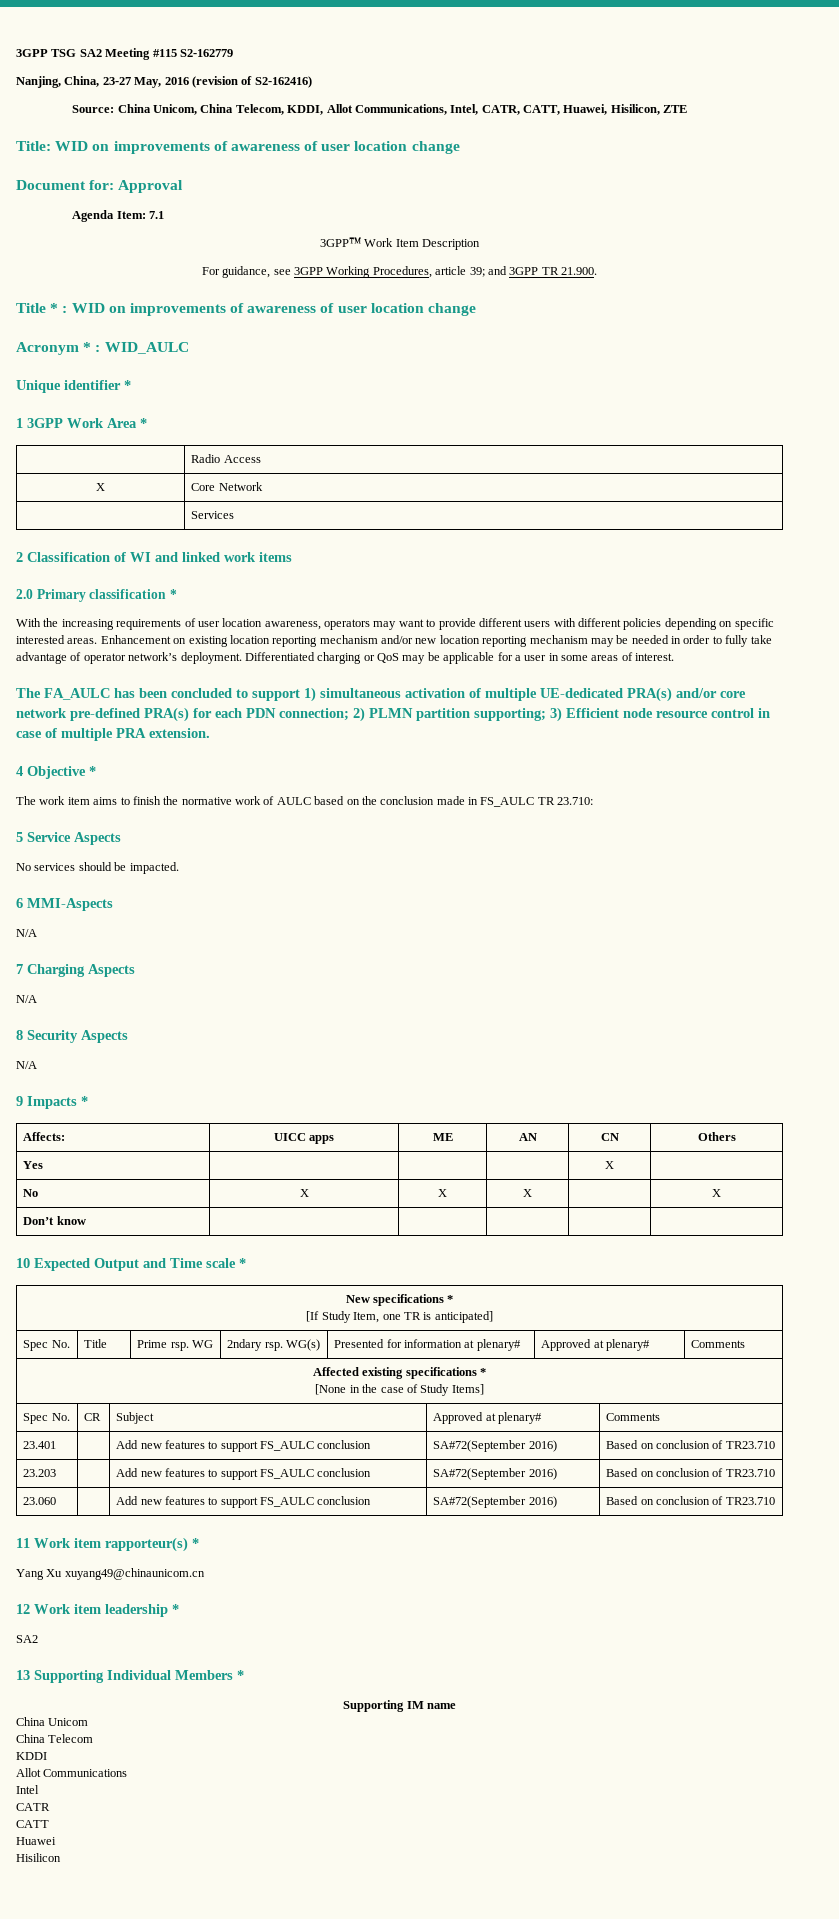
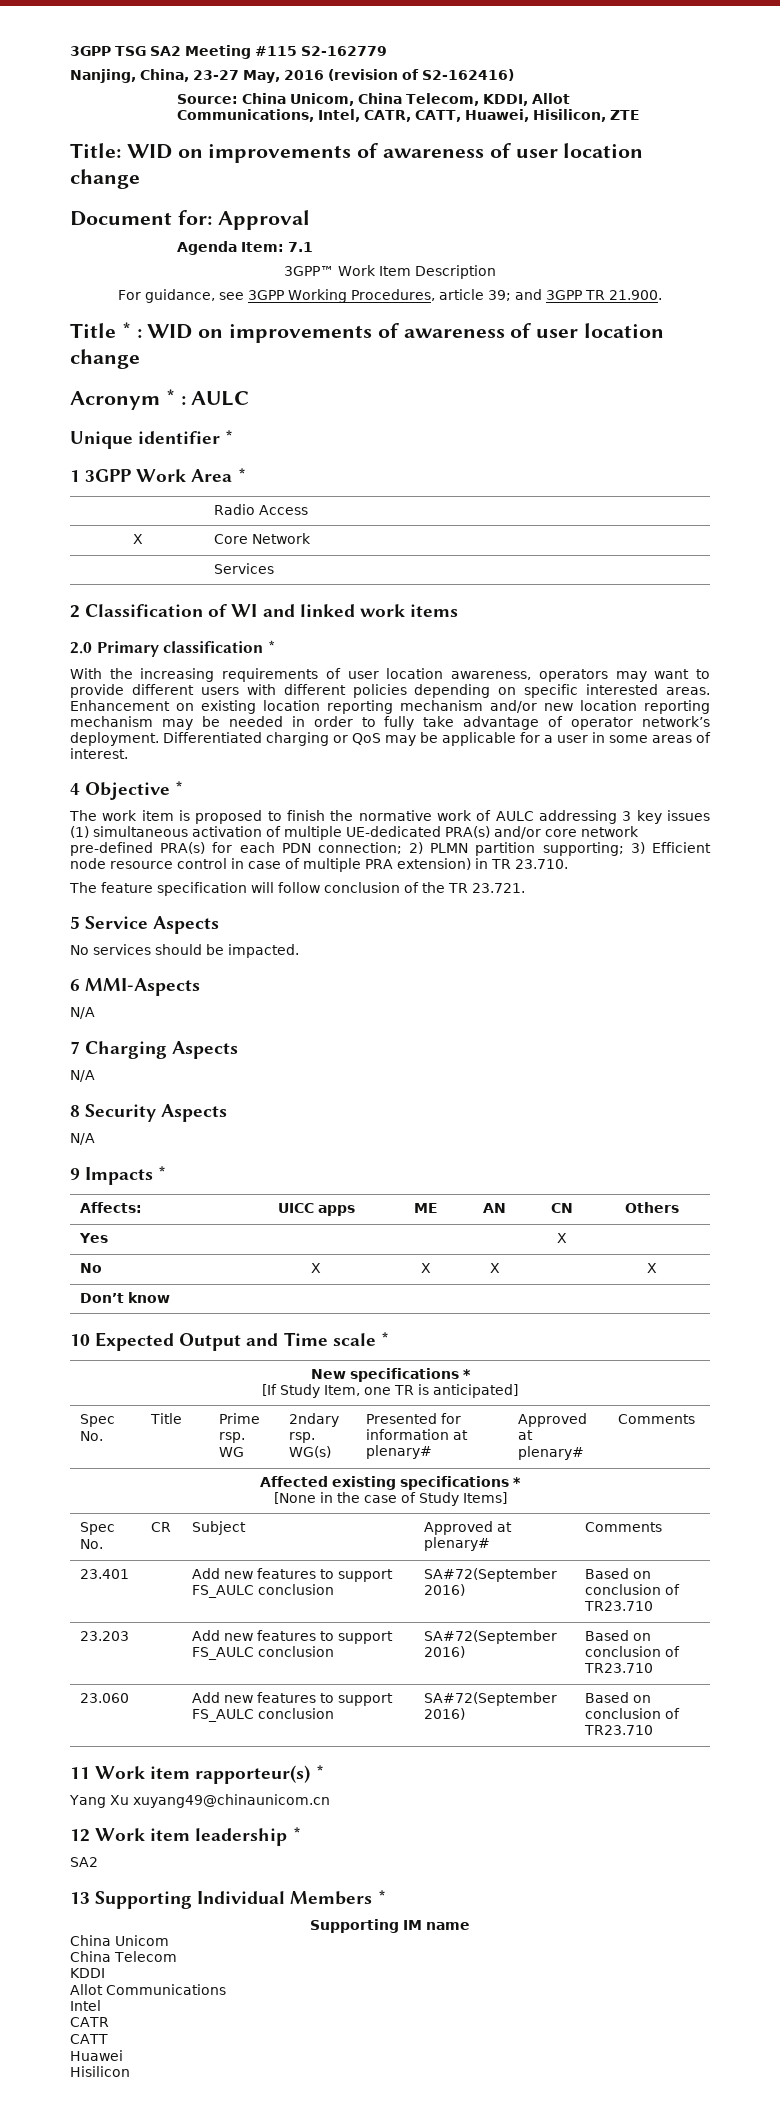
[104,342,189,354] WID_AULC -> [191,391,250,406] AULC
[16,687,316,702] The FA_AULC has been concluded to support 1) -> [70,781,184,800] [69,810,710,824] [70,826,89,838] 4 Objective * // The work item is proposed to finish the normative work of AULC addressing 3 key issues (1)
[149,728,210,738] [16,766,96,779] [16,796,594,807] extension. // 4 Objective * // The work item aims to finish the normative work of AULC based on the conclusion made in FS_AULC TR 23.710: -> [397,858,568,870] [69,882,525,896] extension) in TR 23.710. // The feature specification will follow conclusion of the TR 23.721.

